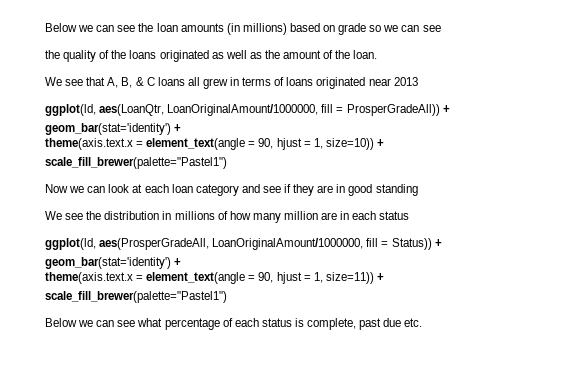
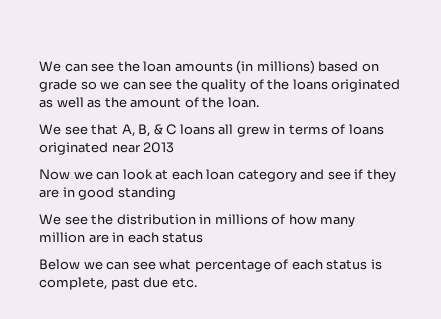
[45,23,94,32] Below we -> [39,61,61,72] We
(441, 28) // -> (173, 85) none
[45,104,450,116] [45,123,182,135] [45,138,384,150] [45,157,227,169] // ggplot(ld, aes(LoanQtr, LoanOriginalAmount/1000000, fill = ProsperGradeAll)) + // geom_bar(stat='identity') + // theme(axis.text.x = element_text(angle = 90, hjust = 1, size=10)) + // scale_fill_brewer(palette="Pastel1") -> (175, 147) none
[45,238,442,250] [45,257,182,269] [45,272,384,284] [45,291,227,303] // ggplot(ld, aes(ProsperGradeAll, LoanOriginalAmount/1000000, fill = Status)) + // geom_bar(stat='identity') + // theme(axis.text.x = element_text(angle = 90, hjust = 1, size=11)) + // scale_fill_brewer(palette="Pastel1") -> (204, 237) none

